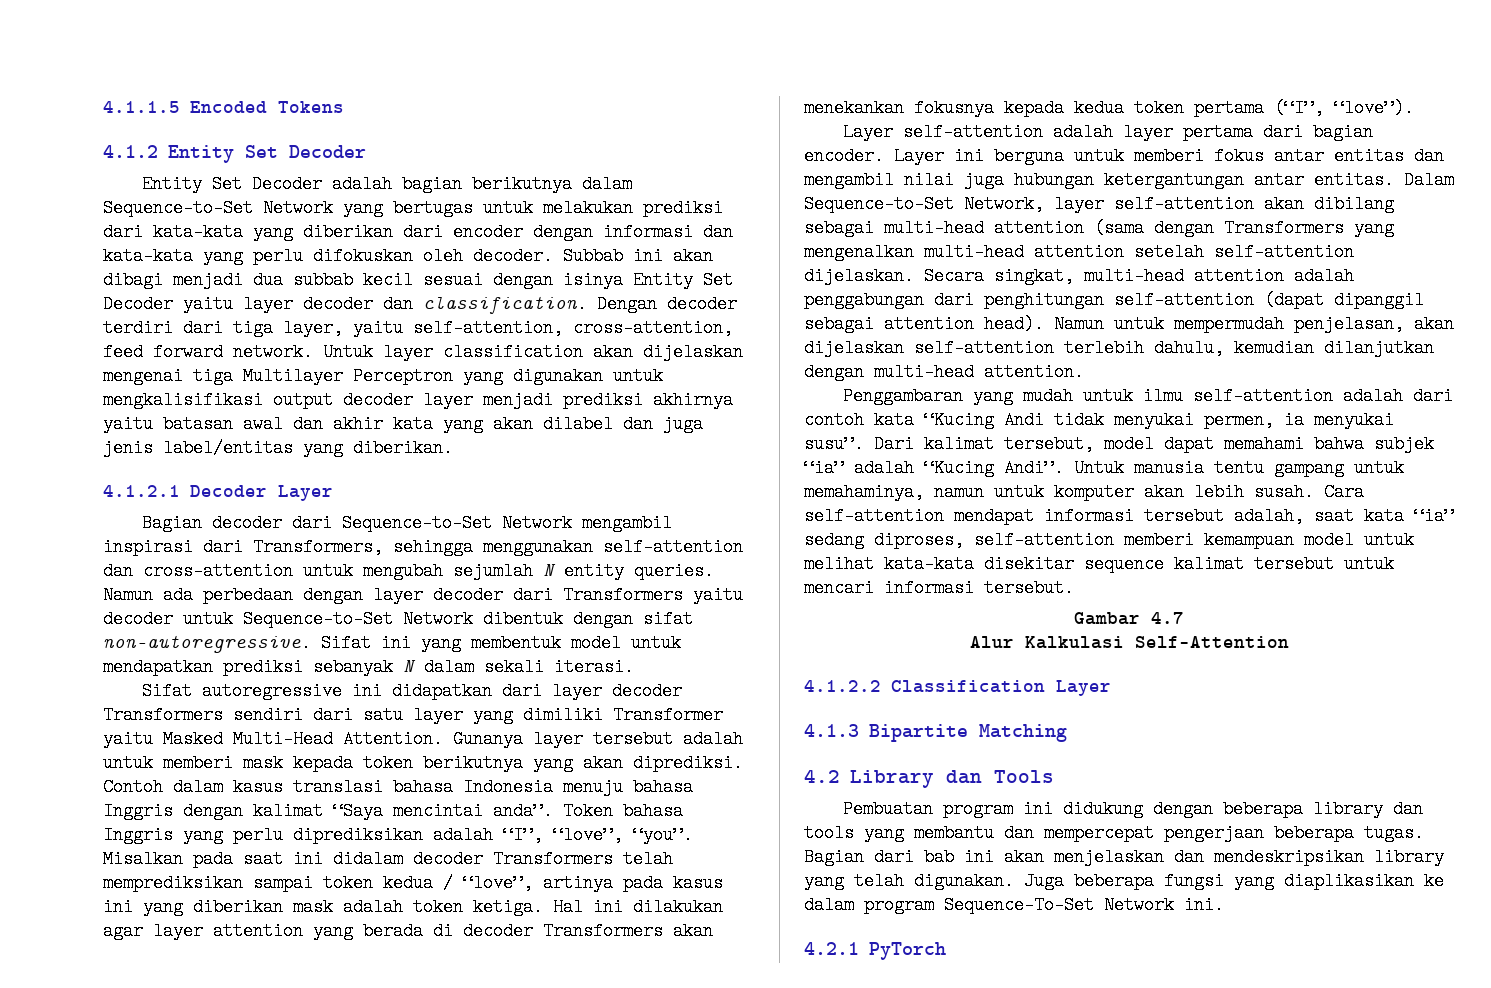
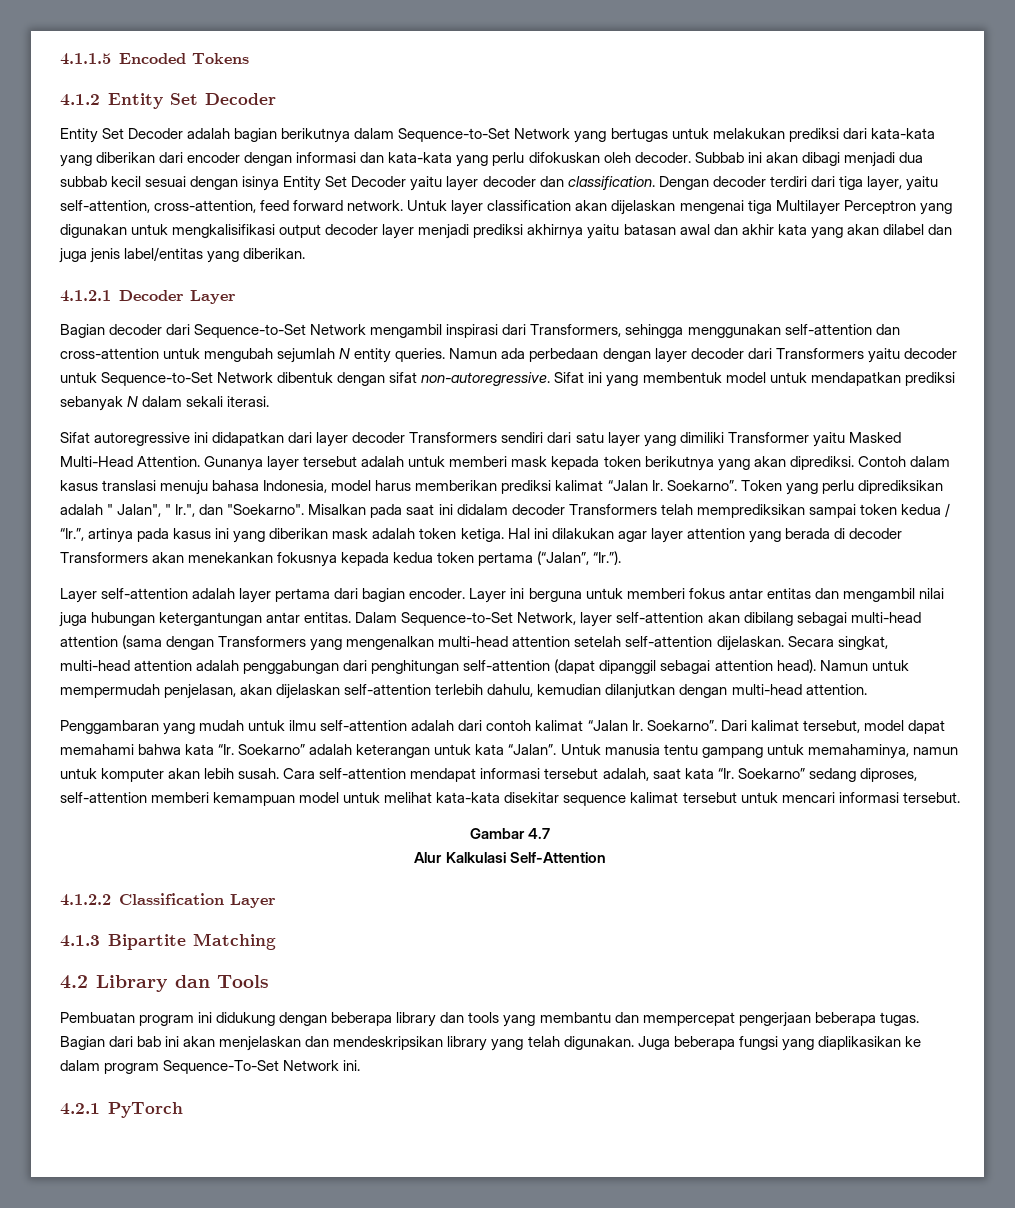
[393,778,693,796] [103,802,683,820] [103,826,693,844] bahasa Indonesia menuju bahasa Inggris dengan kalimat “Saya mencintai anda”. Token bahasa Inggris yang perlu diprediksikan adalah “I”, “love”, “you”. -> [160,480,943,495] [60,504,305,517] menuju bahasa Indonesia, model harus memberikan prediksi kalimat “Jalan Ir. Soekarno”. Token yang perlu diprediksikan adalah " Jalan", " Ir.", dan "Soekarno".
[463,874,533,892] “love”, -> [60,528,84,541] “Ir.”,
[1274,99,1414,117] (“I”, “love”). -> [537,551,622,565] (“Jalan”, “Ir.”).
[874,411,1394,429] [804,435,864,453] kata “Kucing Andi tidak menyukai permen, ia menyukai susu”. -> [535,720,717,731] kalimat “Jalan Ir. Soekarno”.
[1374,435,1434,453] [804,459,1064,477] subjek “ia” adalah “Kucing Andi”. -> [185,744,557,758] kata “Ir. Soekarno” adalah keterangan untuk kata “Jalan”.
[1414,507,1454,525] “ia” -> [717,768,805,779] “Ir. Soekarno”

